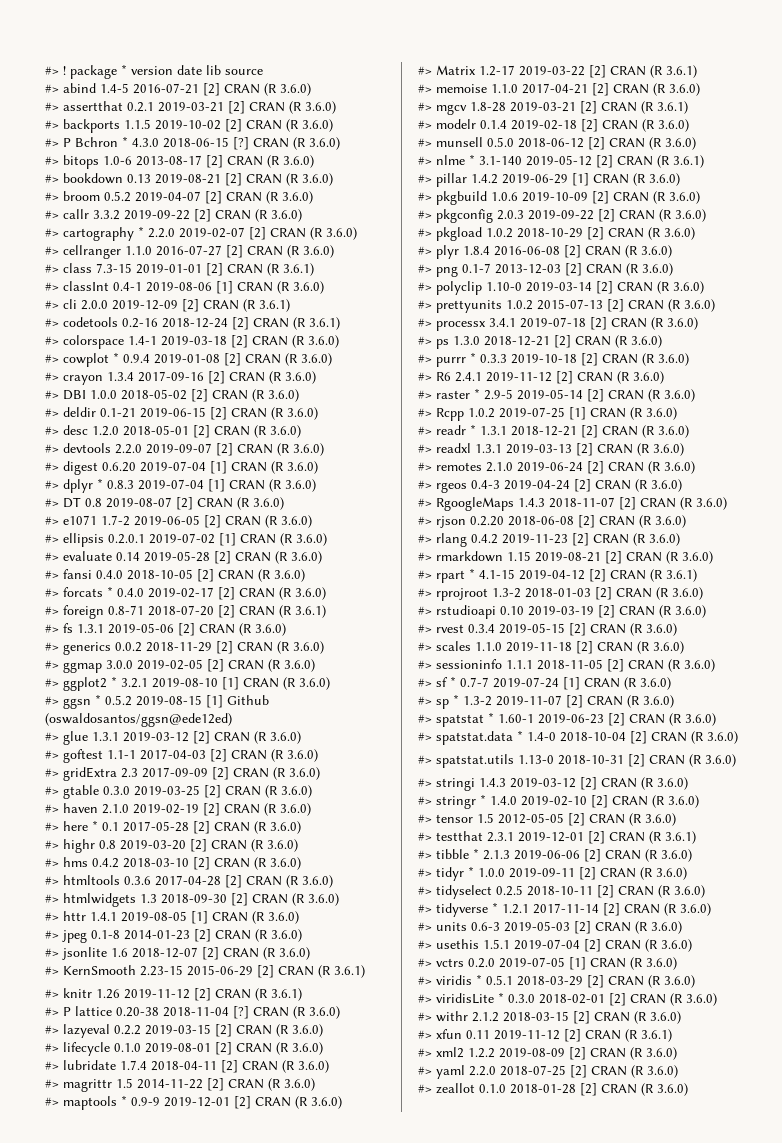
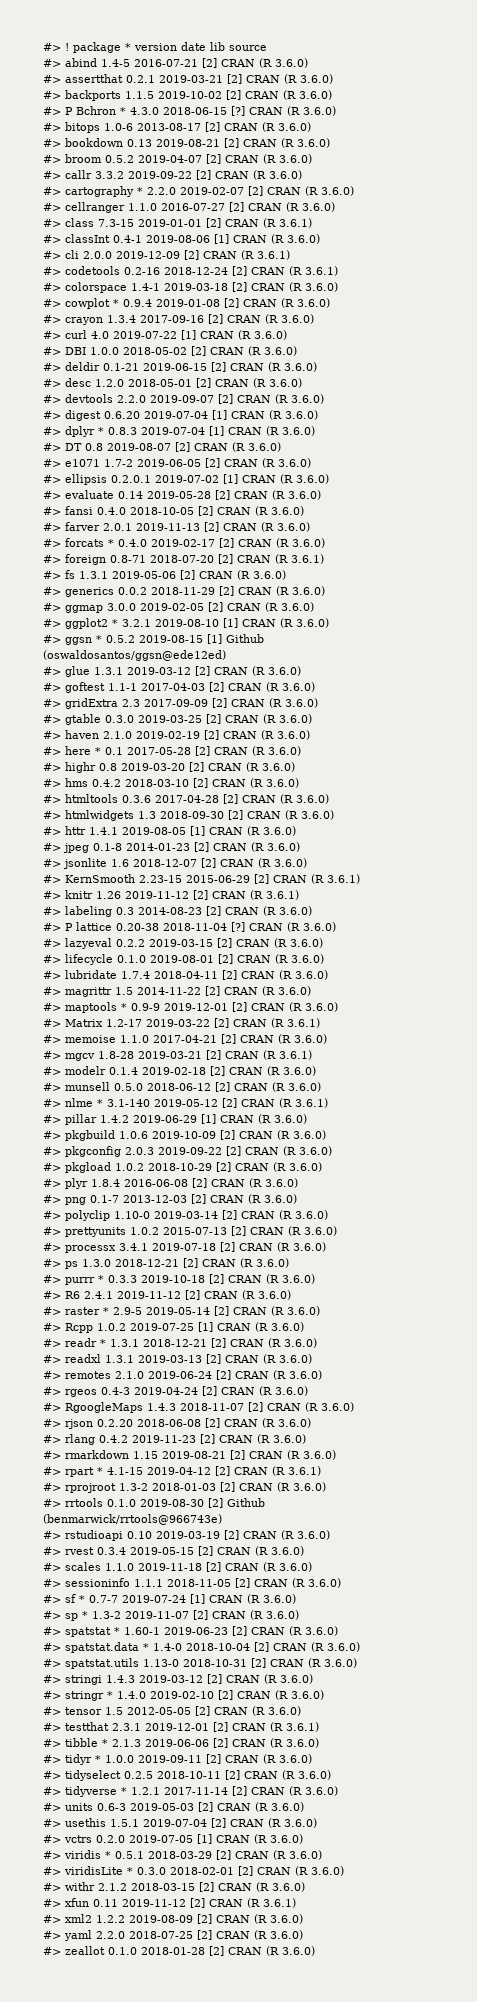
(316, 377) none -> [43,330,287,340] // #> curl 4.0 2019-07-22 [1] CRAN (R 3.6.0)
(305, 575) none -> [43,522,310,532] // #> farver 2.0.1 2019-11-13 [2] CRAN (R 3.6.0)
(302, 994) none -> [43,906,312,917] // #> labeling 0.3 2014-08-23 [2] CRAN (R 3.6.0)
(703, 593) none -> [43,1498,265,1508] [43,1514,222,1525] // #> rrtools 0.1.0 2019-08-30 [2] Github (benmarwick/rrtools@966743e)

